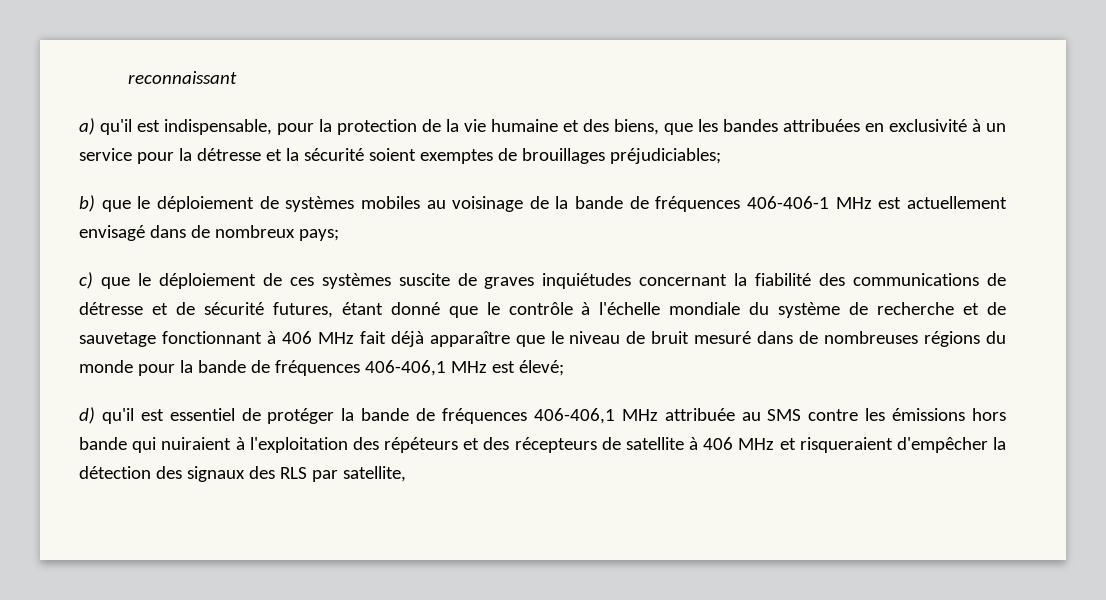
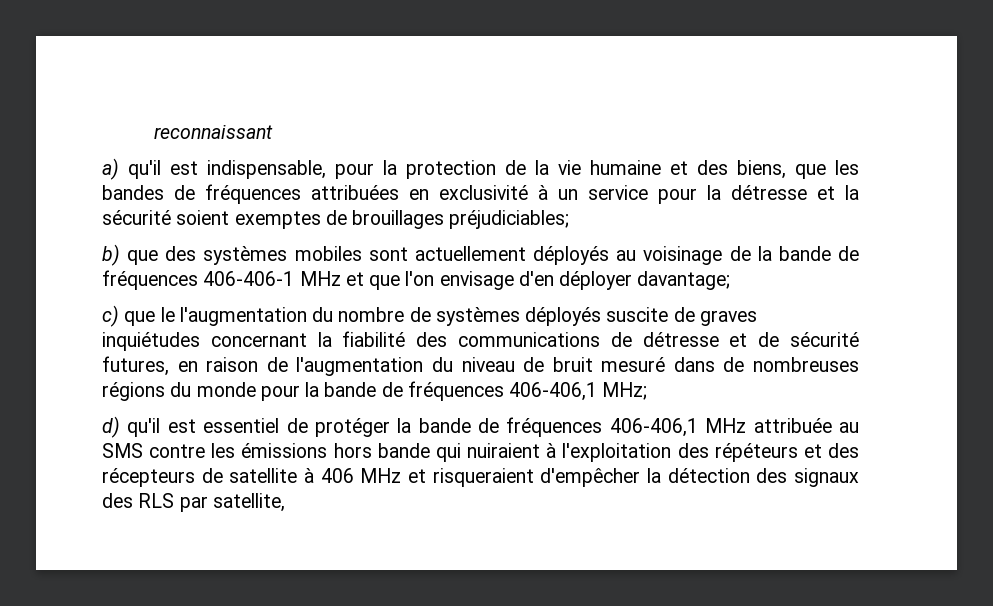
(778, 125) none -> [174,184,301,204] de fréquences
[137,196,420,212] le déploiement de systèmes mobiles -> [165,246,610,265] des systèmes mobiles sont actuellement déployés
[878,196,1007,209] [79,225,339,241] [79,272,391,289] est actuellement envisagé dans de nombreux pays; // c) que le déploiement de ces systèmes -> [345,271,731,290] [102,305,602,327] et que l'on envisage d'en déployer davantage; // c) que le l'augmentation du nombre de systèmes déployés
[341,302,1007,318] [79,331,564,347] étant donné que le contrôle à l'échelle mondiale du système de recherche et de sauvetage fonctionnant à 406 MHz fait déjà apparaître que le -> [177,357,453,376] en raison de l'augmentation du
[450,360,564,376] MHz est élevé; -> [602,382,648,400] MHz;

